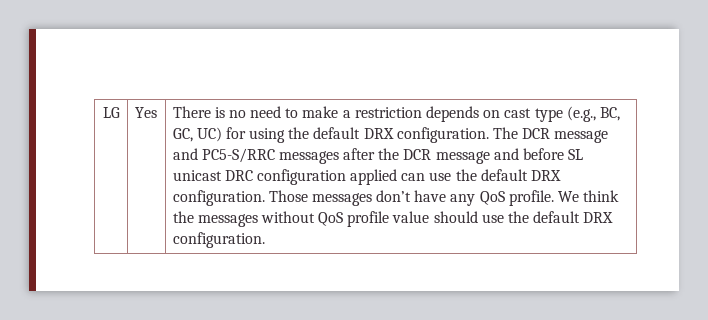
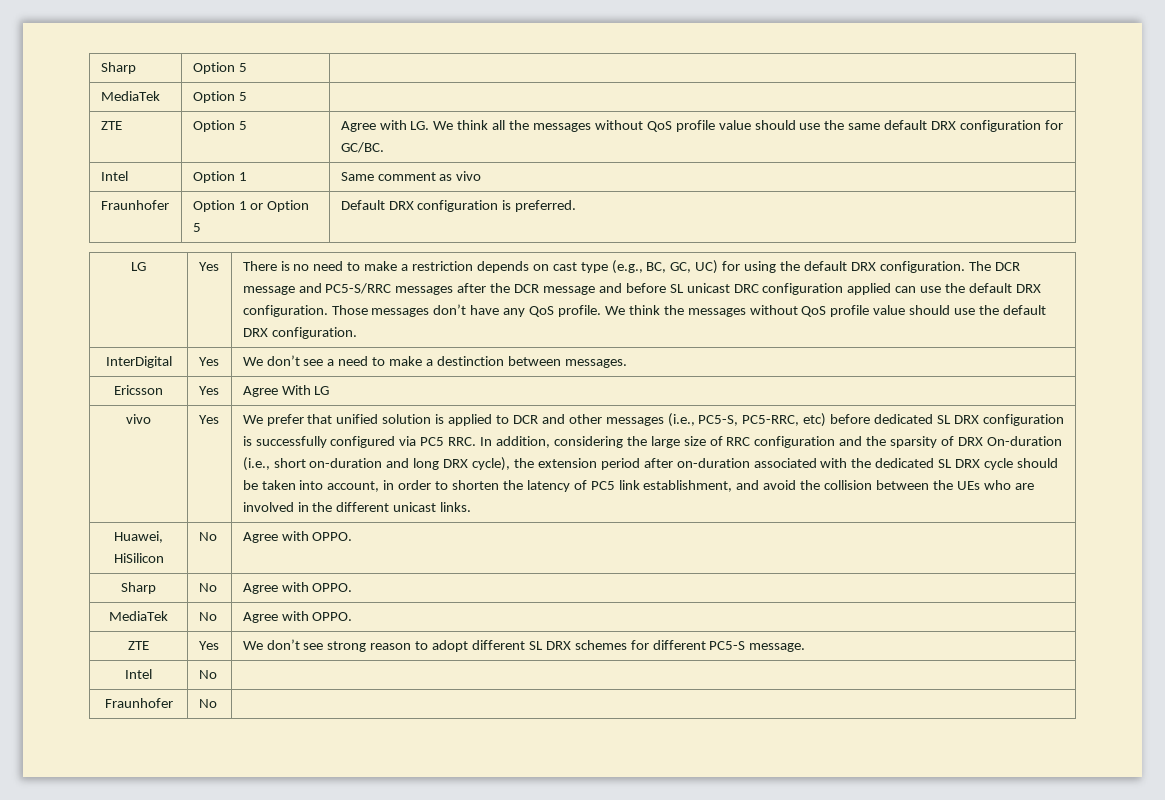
(102, 112) none -> [100,62,136,74] [192,62,247,74] [100,91,160,101] [192,91,247,103] [100,121,122,130] [192,120,247,132] [340,120,1063,132] [340,142,384,153] [100,171,128,181] [192,171,247,183] [340,171,482,181] [100,200,169,210] [192,200,310,212] [192,223,201,232] [340,200,577,212] Sharp | Option 5 | // MediaTek | Option 5 | // ZTE | Option 5 | Agree with LG. We think all the messages without QoS profile value should use the same default DRX configuration for GC/BC. // Intel | Option 1 | Same comment as vivo // Fraunhofer | Option 1 or Option 5 | Default DRX configuration is preferred. //
(265, 240) none -> [105,356,172,368] [198,357,219,366] [242,355,627,368] [114,385,163,395] [198,386,219,395] [242,385,330,397] [126,414,151,424] [198,415,219,424] [242,413,1064,427] [242,436,1062,448] [242,457,1058,471] [242,480,1034,492] [242,502,472,512] [114,531,163,543] [113,553,164,563] [198,532,217,541] [242,531,353,543] [121,582,156,594] [198,583,217,592] [242,582,353,594] [109,611,168,621] [198,612,217,621] [242,611,353,623] [128,641,149,650] [198,641,219,650] [242,639,806,652] [125,669,152,679] [198,670,217,679] [104,698,173,708] [198,699,217,708] // InterDigital | Yes | We don’t see a need to make a destinction between messages. // Ericsson | Yes | Agree With LG // vivo | Yes | We prefer that unified solution is applied to DCR and other messages (i.e., PC5-S, PC5-RRC, etc) before dedicated SL DRX configuration is successfully configured via PC5 RRC. In addition, considering the large size of RRC configuration and the sparsity of DRX On-duration (i.e., short on-duration and long DRX cycle), the extension period after on-duration associated with the dedicated SL DRX cycle should be taken into account, in order to shorten the latency of PC5 link establishment, and avoid the collision between the UEs who are involved in the different unicast links. // Huawei, HiSilicon | No | Agree with OPPO. // Sharp | No | Agree with OPPO. // MediaTek | No | Agree with OPPO. // ZTE | Yes | We don’t see strong reason to adopt different SL DRX schemes for different PC5-S message. // Intel | No | // Fraunhofer | No |

